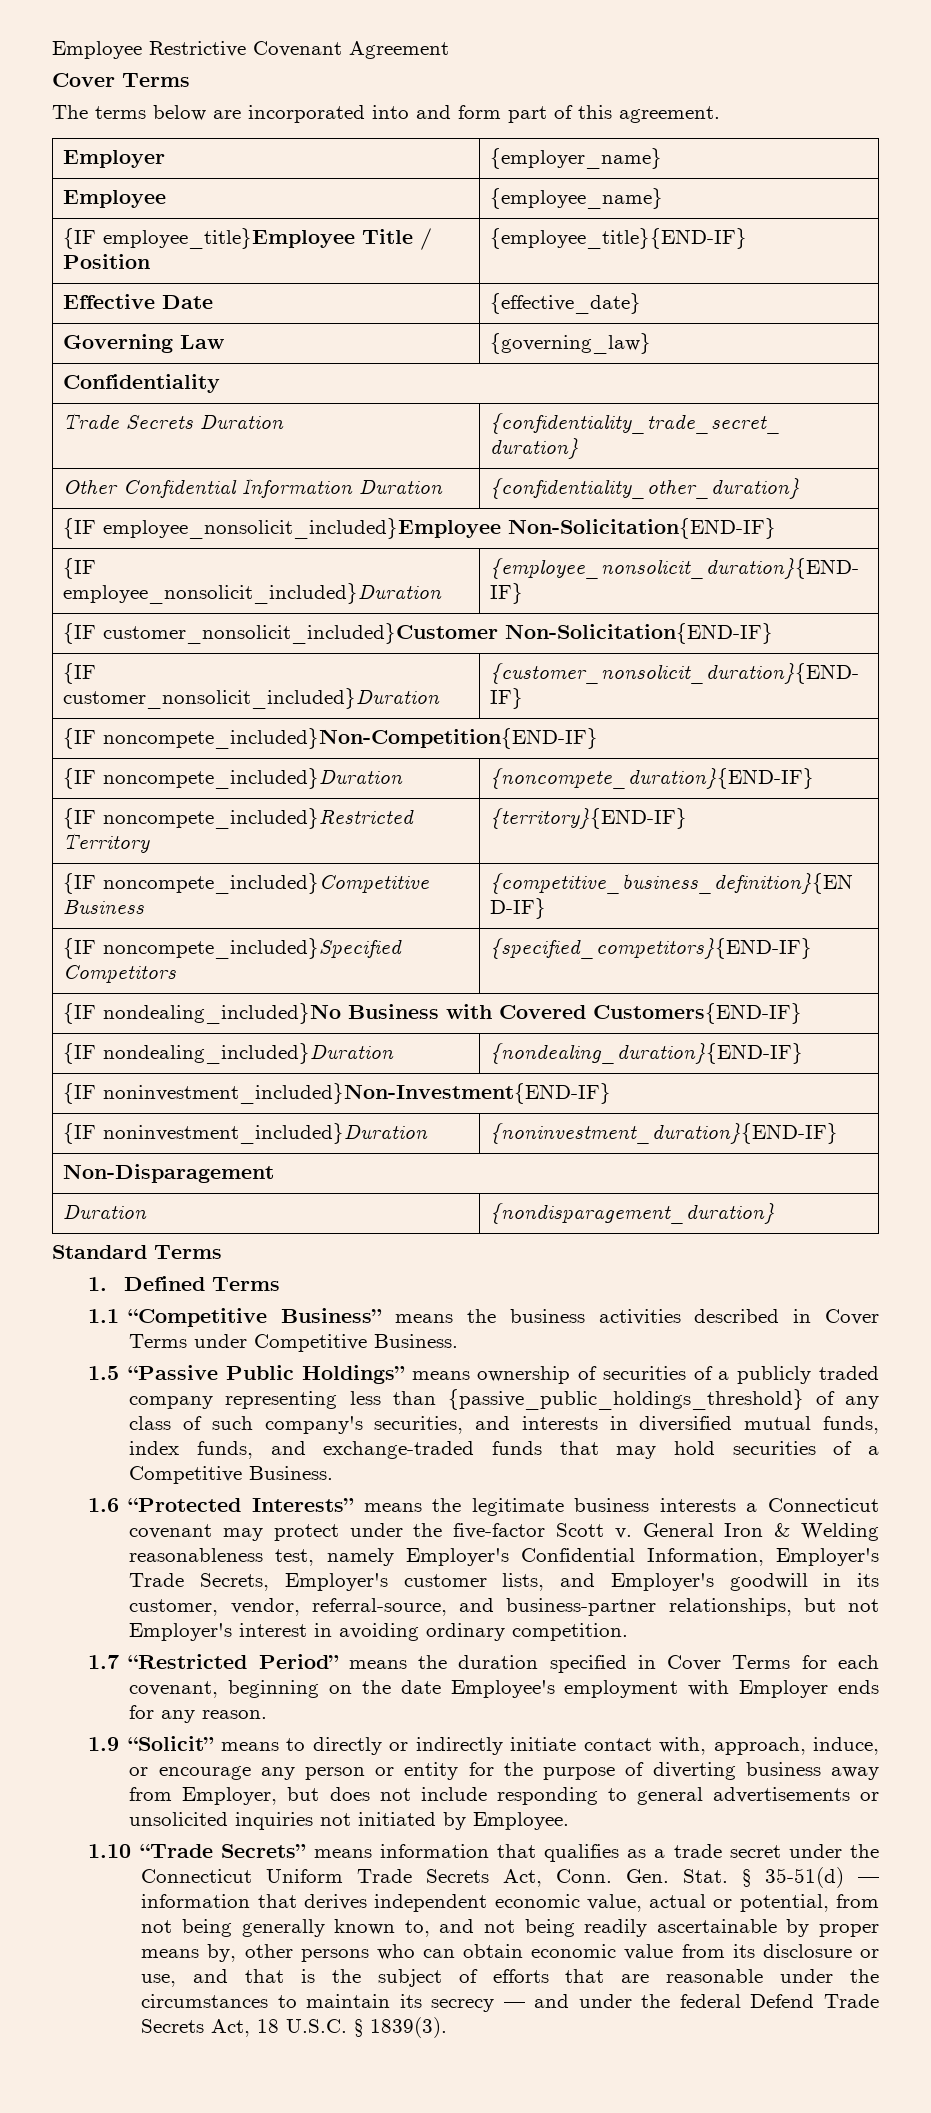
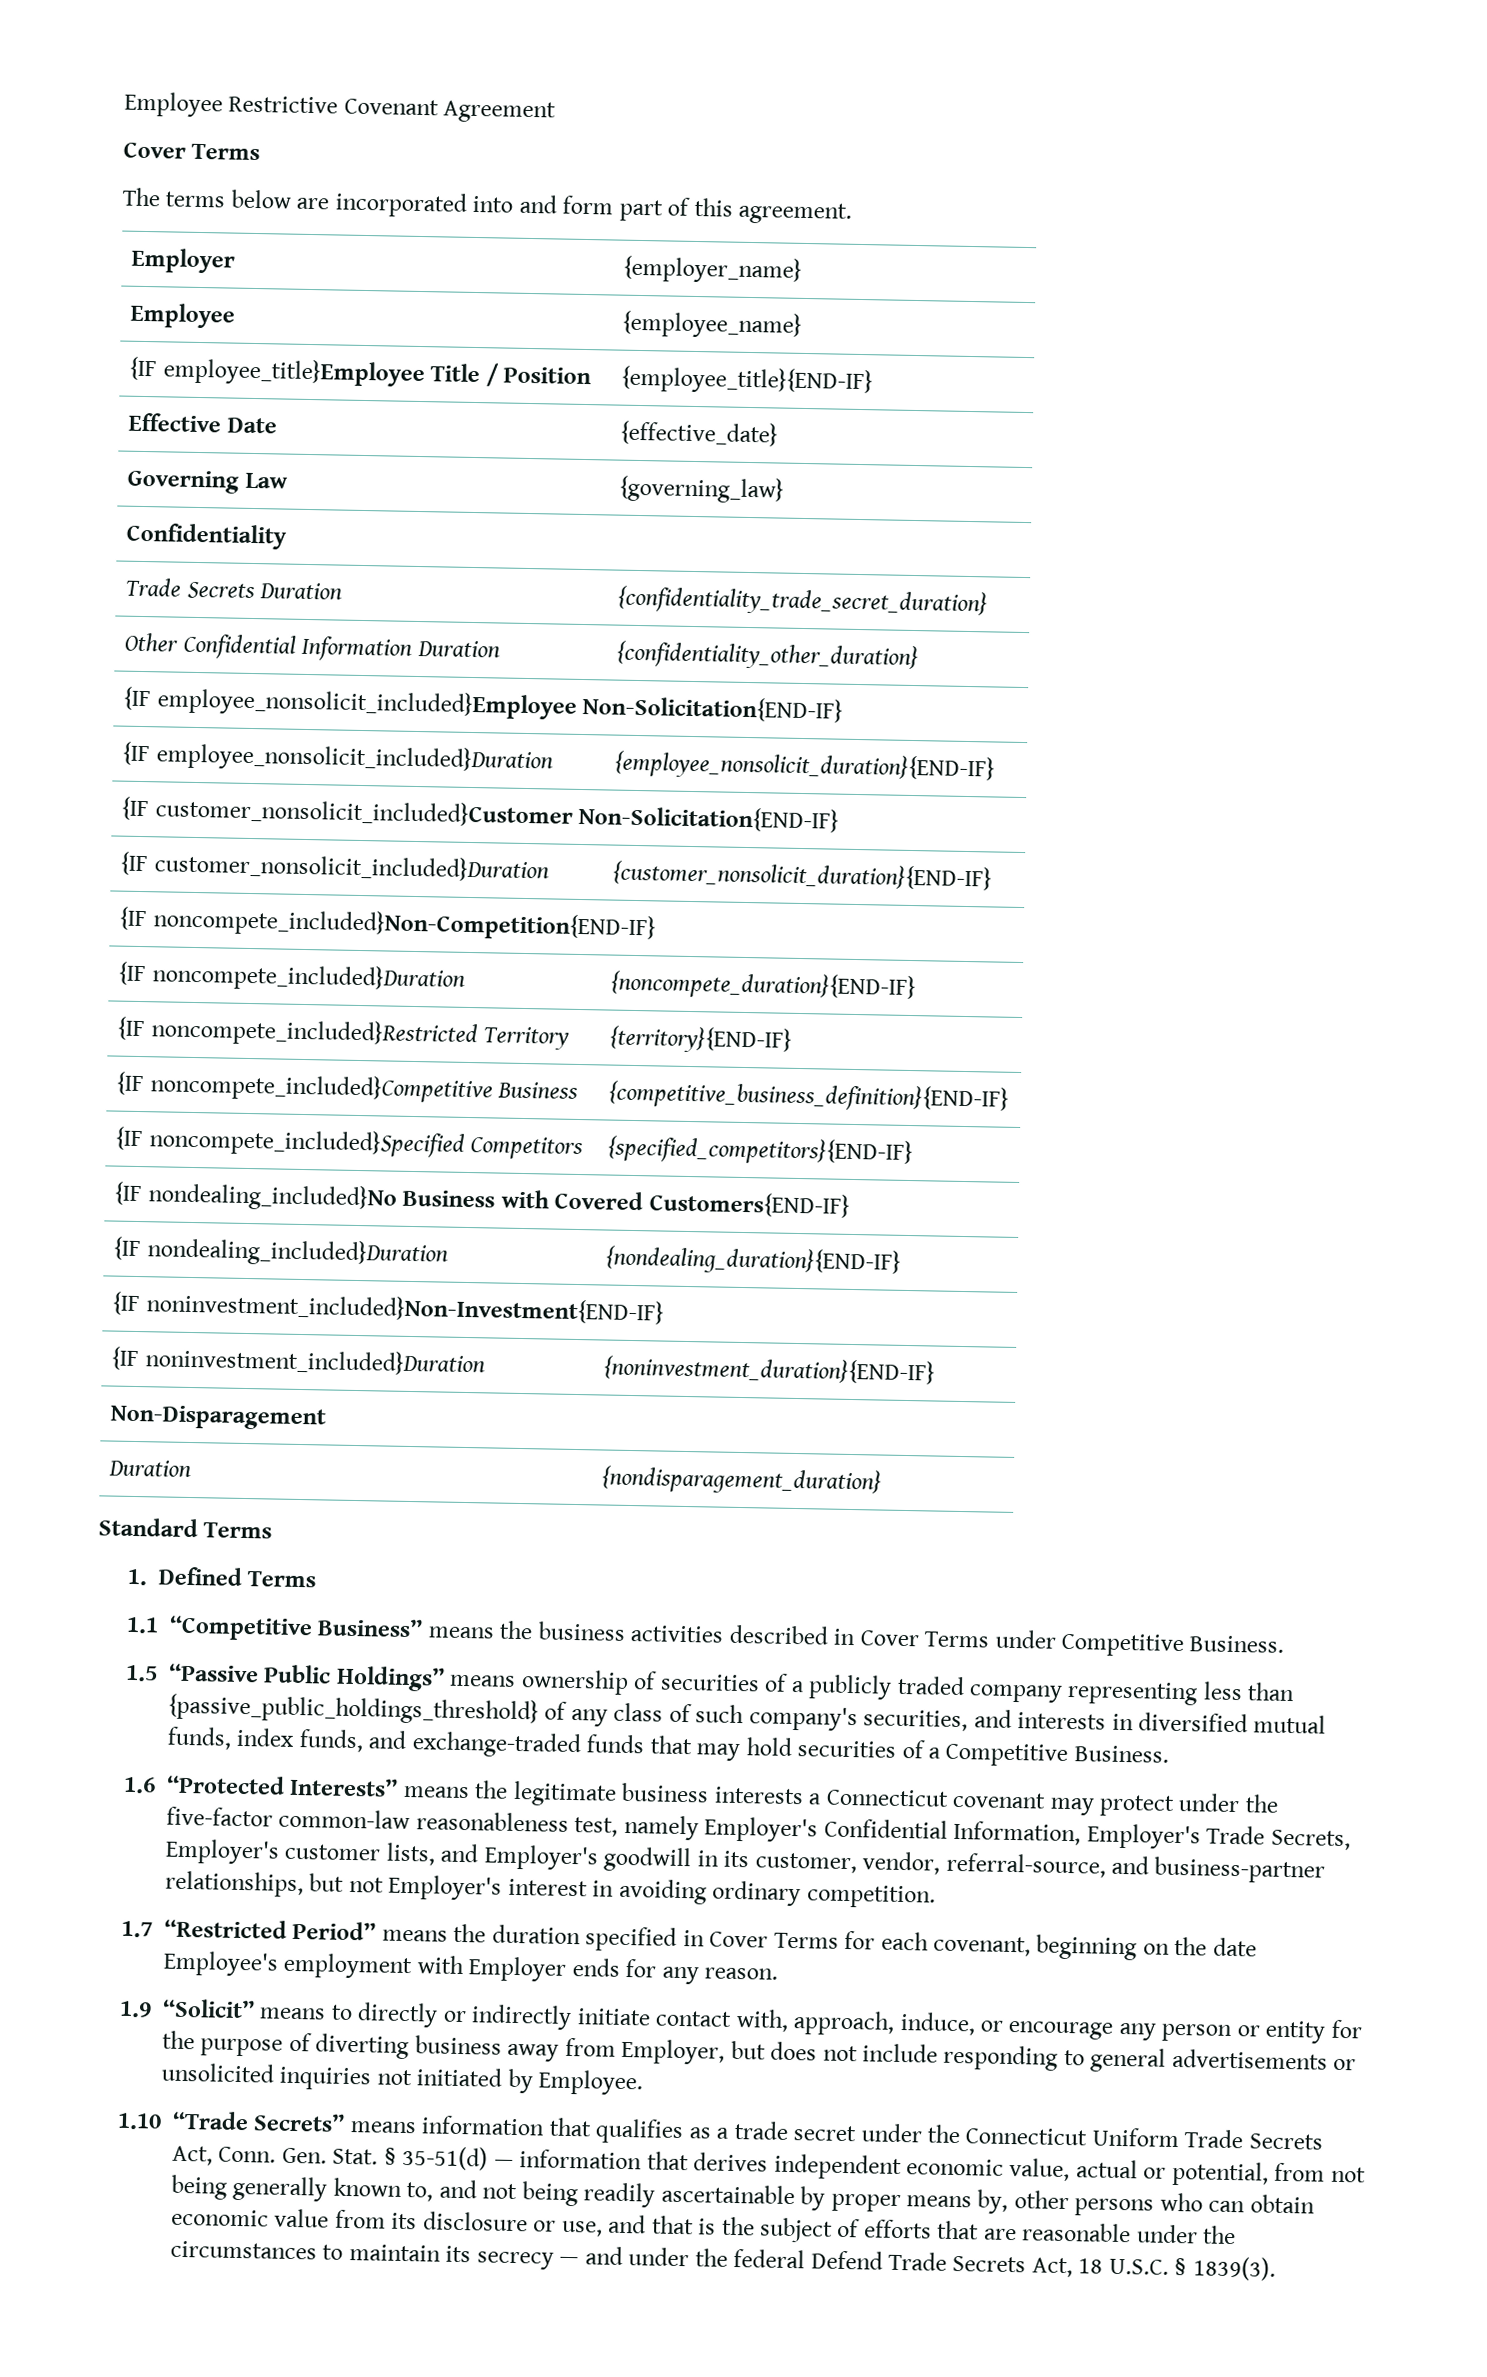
[556,1523,880,1541] Scott v. General Iron & Welding -> [278,1808,411,1830] common-law

